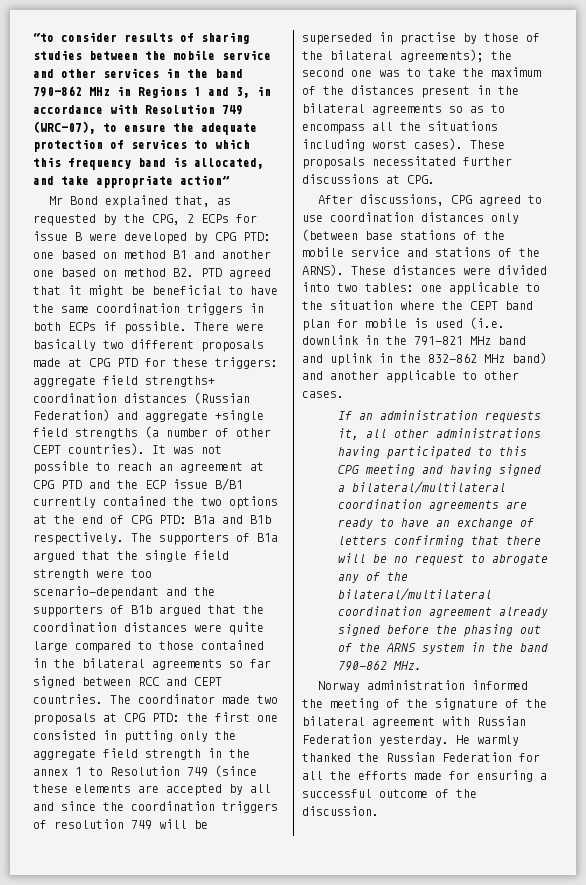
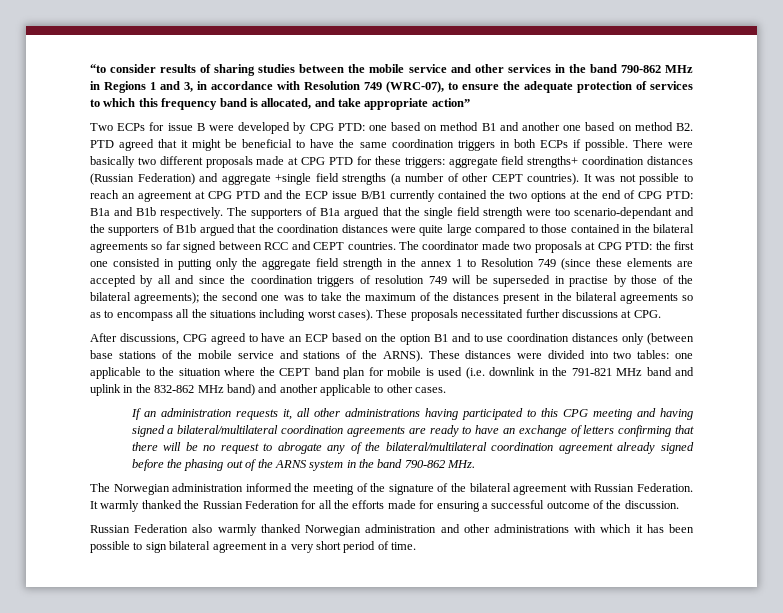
[48,195,231,208] [33,214,194,226] Mr Bond explained that, as requested by the CPG, 2 -> [90,123,113,131] Two
(542, 199) none -> [261,333,483,345] have an ECP based on the option B1 and to
[317,681,360,692] Norway -> [90,483,170,495] The Norwegian
[302,734,470,746] Federation yesterday. He -> [637,483,694,492] [90,501,98,509] Federation. It
(379, 811) none -> [90,524,694,536] [90,541,417,553] // Russian Federation also warmly thanked Norwegian administration and other administrations with which it has been possible to sign bilateral agreement in a very short period of time.

